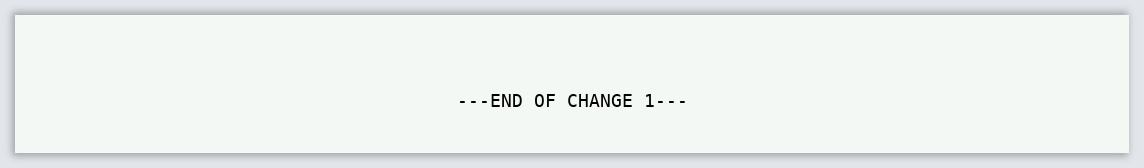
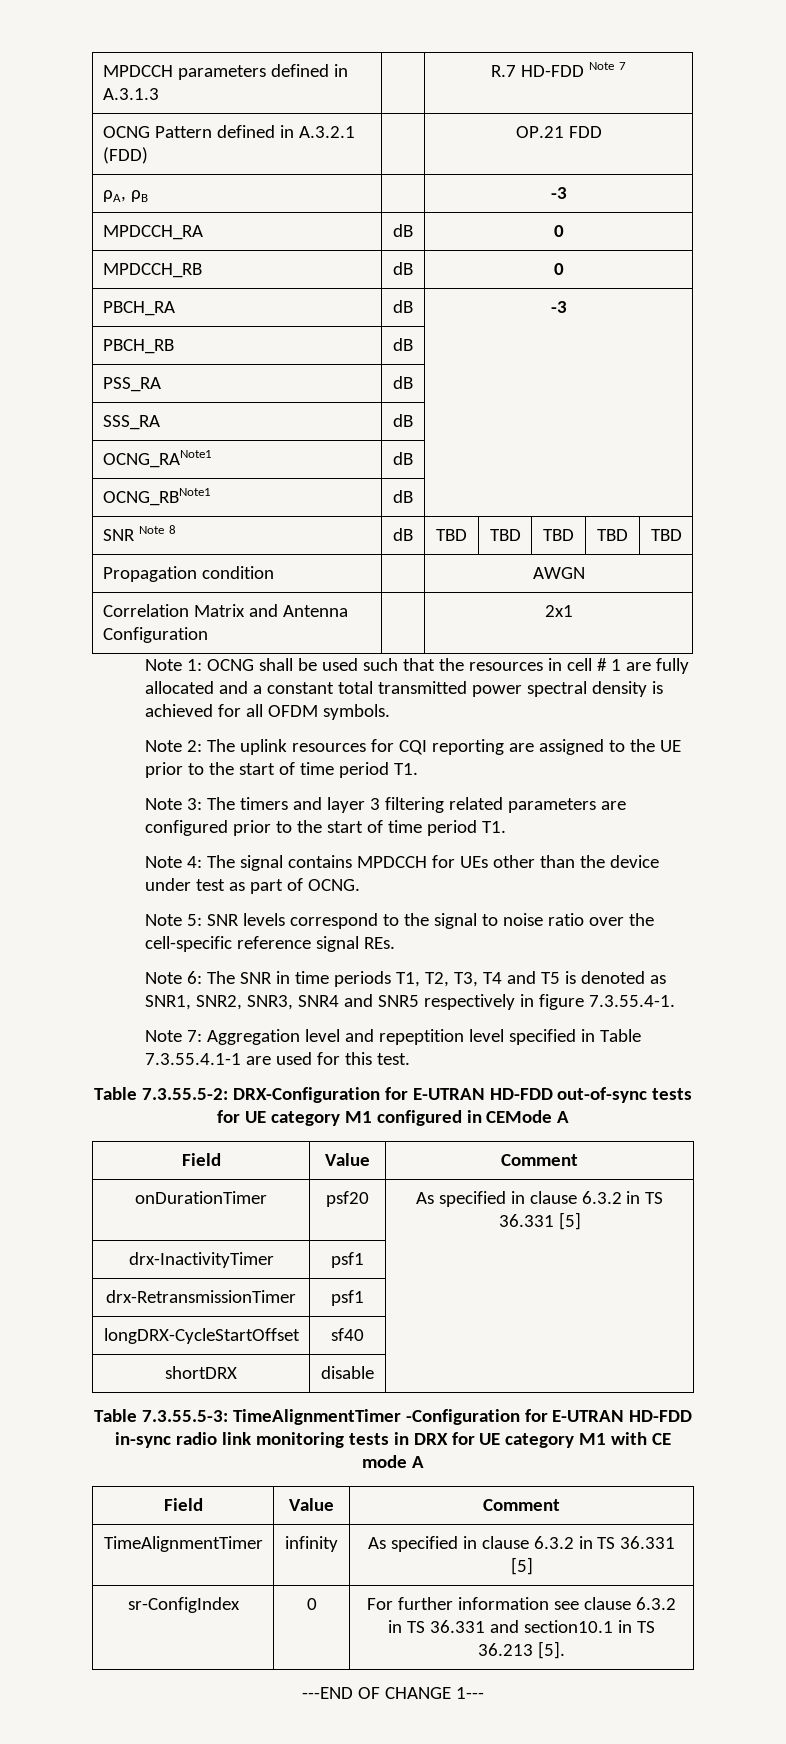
(456, 100) none -> [102,64,348,80] [102,88,159,100] [491,62,626,77] [102,125,355,138] [102,147,148,164] [515,126,602,138] [102,190,148,202] [550,187,567,199] [102,225,203,240] [393,224,413,237] [553,225,564,237] [102,263,202,278] [393,262,413,275] [553,263,564,275] [102,301,175,316] [393,300,413,313] [550,301,567,313] [102,339,174,354] [393,338,413,351] [102,377,161,392] [393,376,413,389] [102,415,160,430] [393,414,413,427] [102,450,212,468] [393,452,413,465] [102,488,211,506] [393,490,413,503] [102,525,176,541] [393,528,413,541] [436,529,467,541] [489,529,521,541] [543,529,574,541] [597,529,628,541] [650,529,682,541] [102,566,274,582] [532,567,585,579] [102,604,348,617] [102,627,208,643] [544,605,573,617] [145,658,690,674] [145,681,664,697] [145,704,391,720] [145,739,682,755] [145,762,419,778] [145,797,627,813] [145,820,507,836] [145,855,660,871] [145,878,361,894] [145,913,655,929] [145,936,396,952] [145,971,667,987] [145,994,676,1010] [145,1029,642,1045] [145,1052,411,1065] [93,1087,693,1103] [216,1110,570,1126] [181,1153,221,1166] [325,1153,370,1166] [501,1154,578,1166] [135,1191,267,1204] [326,1191,369,1207] [415,1191,664,1207] [498,1212,581,1230] [128,1252,274,1268] [331,1252,364,1268] [106,1290,296,1303] [331,1290,364,1306] [103,1328,300,1344] [331,1328,364,1341] [165,1366,237,1379] [321,1366,374,1379] [93,1409,693,1425] [114,1432,672,1448] [362,1455,424,1468] [163,1498,203,1511] [289,1498,334,1511] [483,1499,560,1511] [103,1536,263,1552] [285,1536,338,1552] [367,1536,676,1552] [510,1557,533,1575] [127,1597,240,1613] [306,1598,317,1610] [367,1597,676,1610] [388,1620,655,1633] [478,1641,565,1659] MPDCCH parameters defined in A.3.1.3 | | R.7 HD-FDD Note 7 // OCNG Pattern defined in A.3.2.1 (FDD) | | OP.21 FDD // ρA, ρB | | -3 // MPDCCH_RA | dB | 0 // MPDCCH_RB | dB | 0 // PBCH_RA | dB | -3 // PBCH_RB | dB | // PSS_RA | dB | // SSS_RA | dB | // OCNG_RANote1 | dB | // OCNG_RBNote1 | dB | // SNR Note 8 | dB | TBD | TBD | TBD | TBD | TBD // Propagation condition | | AWGN // Correlation Matrix and Antenna Configuration | | 2x1 // Note 1: OCNG shall be used such that the resources in cell # 1 are fully allocated and a constant total transmitted power spectral density is achieved for all OFDM symbols. // Note 2: The uplink resources for CQI reporting are assigned to the UE prior to the start of time period T1. // Note 3: The timers and layer 3 filtering related parameters are configured prior to the start of time period T1. // Note 4: The signal contains MPDCCH for UEs other than the device under test as part of OCNG. // Note 5: SNR levels correspond to the signal to noise ratio over the cell-specific reference signal REs. // Note 6: The SNR in time periods T1, T2, T3, T4 and T5 is denoted as SNR1, SNR2, SNR3, SNR4 and SNR5 respectively in figure 7.3.55.4-1. // Note 7: Aggregation level and repeptition level specified in Table 7.3.55.4.1-1 are used for this test. // Table 7.3.55.5-2: DRX-Configuration for E-UTRAN HD-FDD out-of-sync tests for UE category M1 configured in CEMode A // Field | Value | Comment // onDurationTimer | psf20 | As specified in clause 6.3.2 in TS 36.331 [5] // drx-InactivityTimer | psf1 | // drx-RetransmissionTimer | psf1 | // longDRX-CycleStartOffset | sf40 | // shortDRX | disable | // Table 7.3.55.5-3: TimeAlignmentTimer -Configuration for E-UTRAN HD-FDD in-sync radio link monitoring tests in DRX for UE category M1 with CE mode A // Field | Value | Comment // TimeAlignmentTimer | infinity | As specified in clause 6.3.2 in TS 36.331 [5] // sr-ConfigIndex | 0 | For further information see clause 6.3.2 in TS 36.331 and section10.1 in TS 36.213 [5]. //

